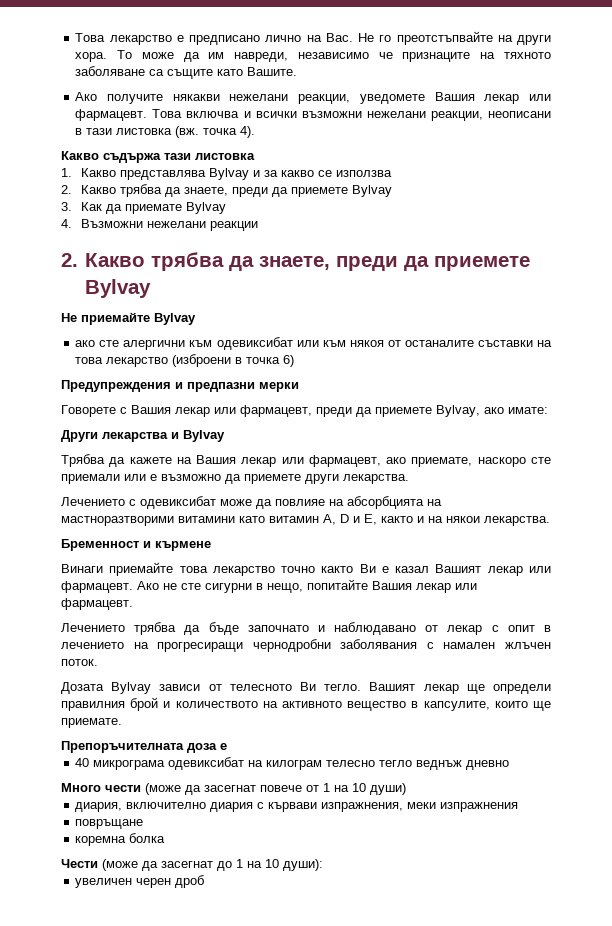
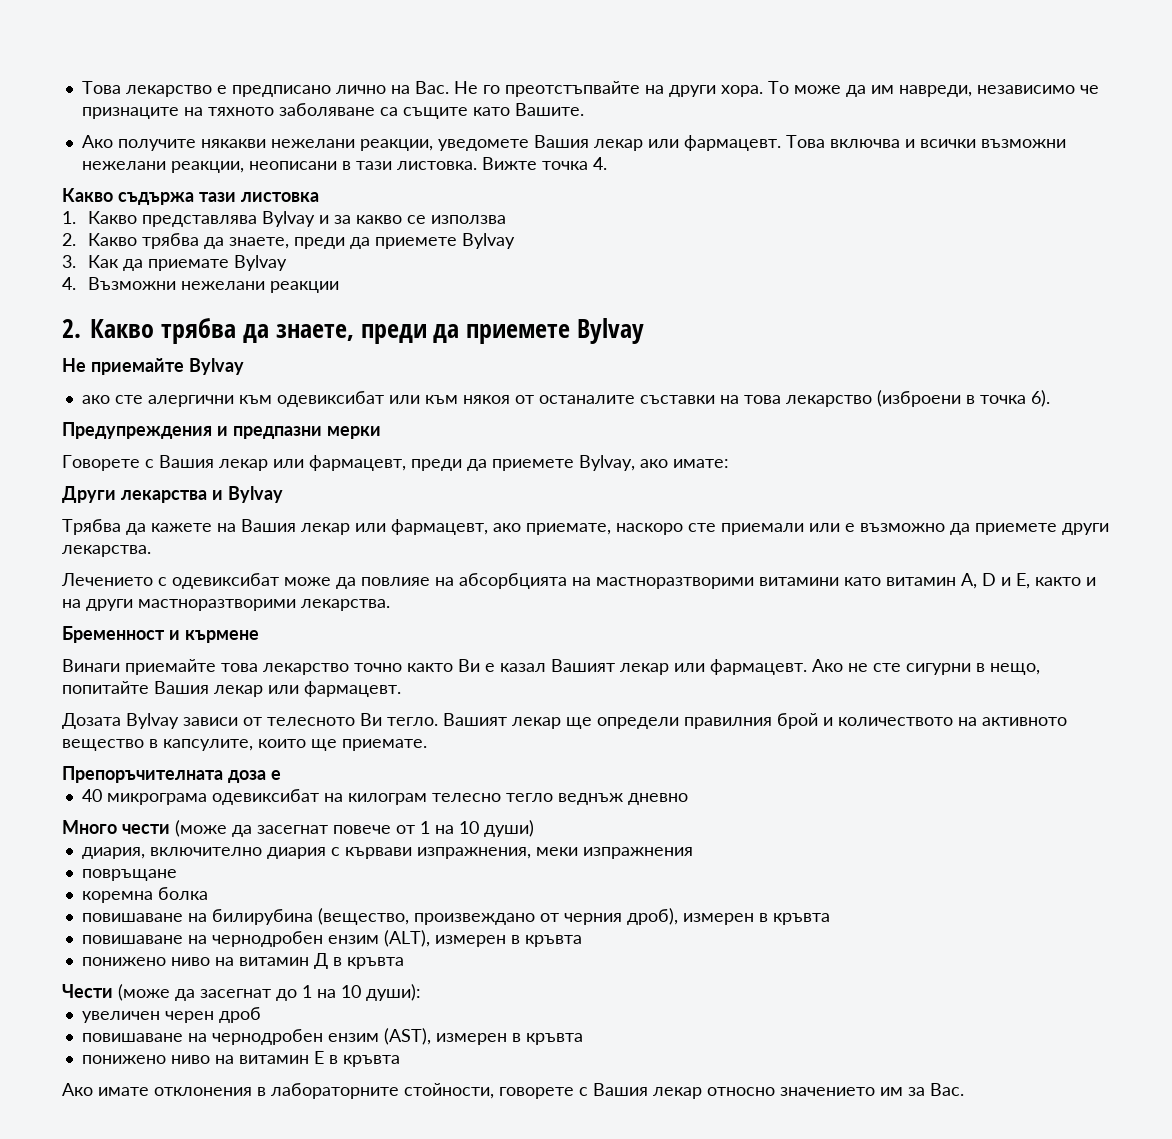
[116,126,256,138] листовка (вж. точка 4). -> [396,157,607,170] листовка. Вижте точка 4.
[283,355,295,367] 6) -> [1030,390,1050,407] 6).
[446,516,480,523] някои -> [86,599,296,611] други мастноразтворими
[61,622,551,635] [61,639,551,652] [61,659,98,666] // Лечението трябва да бъде започнато и наблюдавано от лекар с опит в лечението на прогресиращи чернодробни заболявания с намален жлъчен поток. -> (401, 689) none
(166, 838) none -> [81,908,830,925] [81,930,582,947] [81,953,404,969] // повишаване на билирубина (вещество, произвеждано от черния дроб), измерен в кръвта // повишаване на чернодробен ензим (ALT), измерен в кръвта // понижено ниво на витамин Д в кръвта
(205, 881) none -> [81,1028,583,1045] [81,1051,400,1067] [62,1083,964,1099] // повишаване на чернодробен ензим (AST), измерен в кръвта // понижено ниво на витамин Е в кръвта // Ако имате отклонения в лабораторните стойности, говорете с Вашия лекар относно значението им за Вас.

